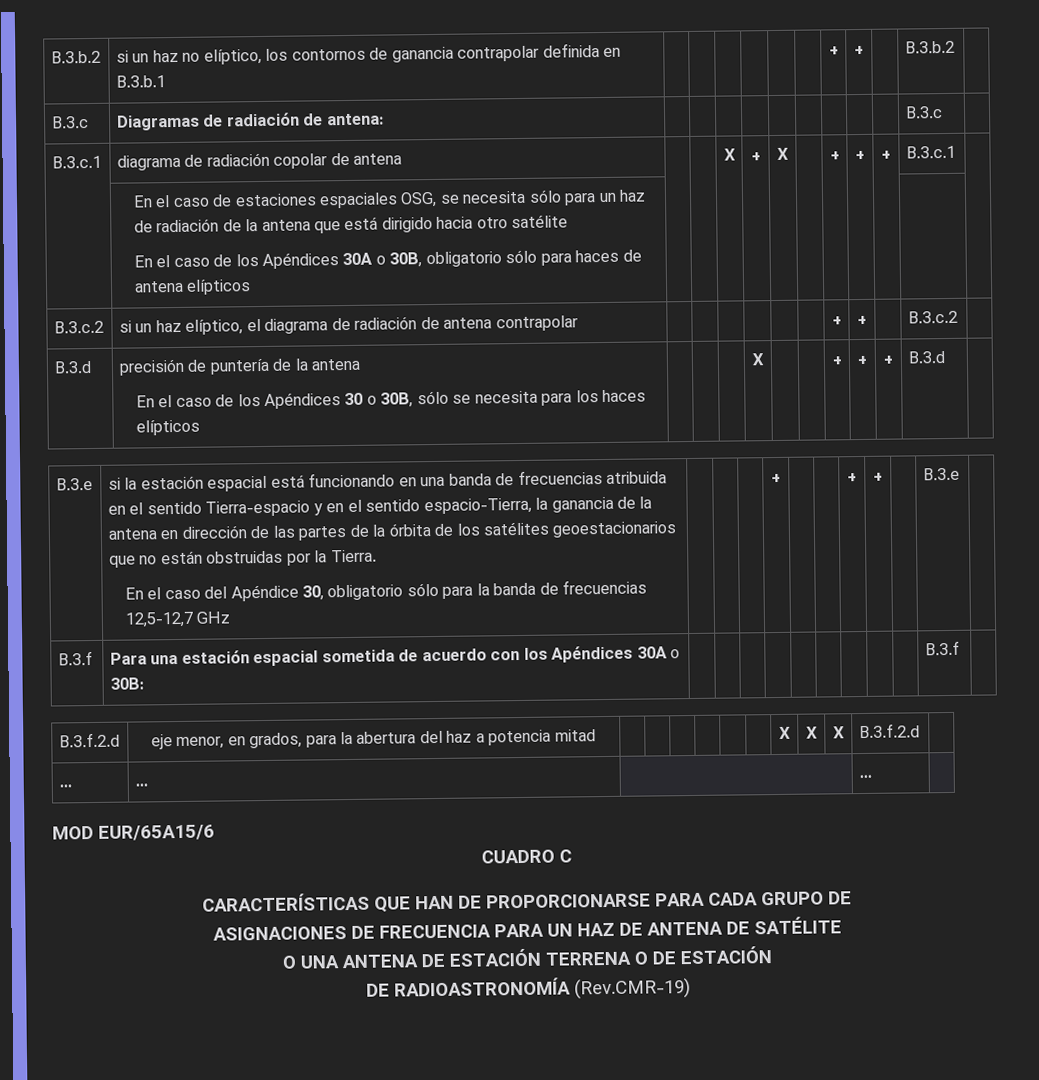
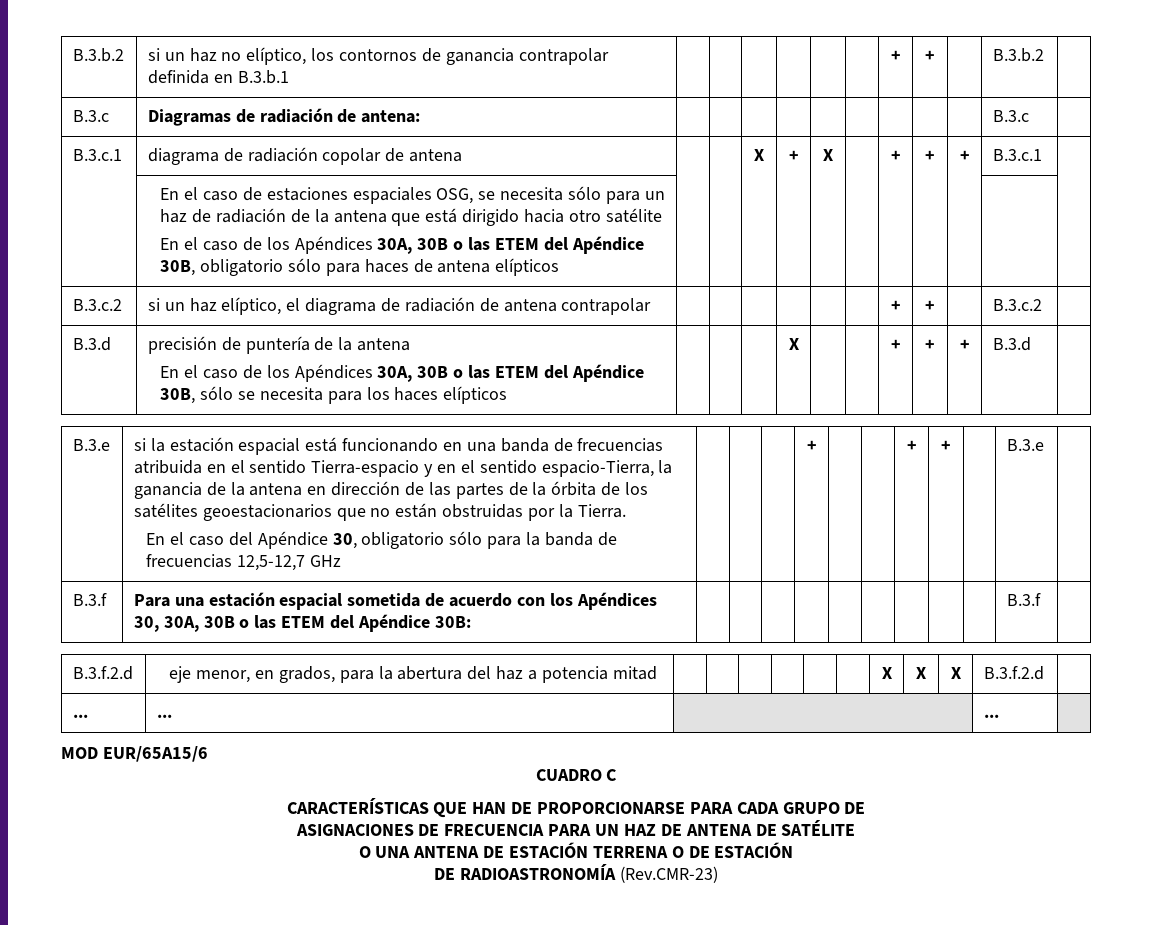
[342,252,386,266] 30A o -> [377,236,644,254] 30A, 30B o las ETEM del Apéndice
[344,392,377,406] 30 o -> [377,364,644,382] 30A, 30B o las ETEM del Apéndice
[636,646,680,659] 30A o -> [133,614,430,632] 30, 30A, 30B o las ETEM del Apéndice
[573,978,691,1000] (Rev.CMR-19) -> [619,866,718,883] (Rev.CMR-23)

